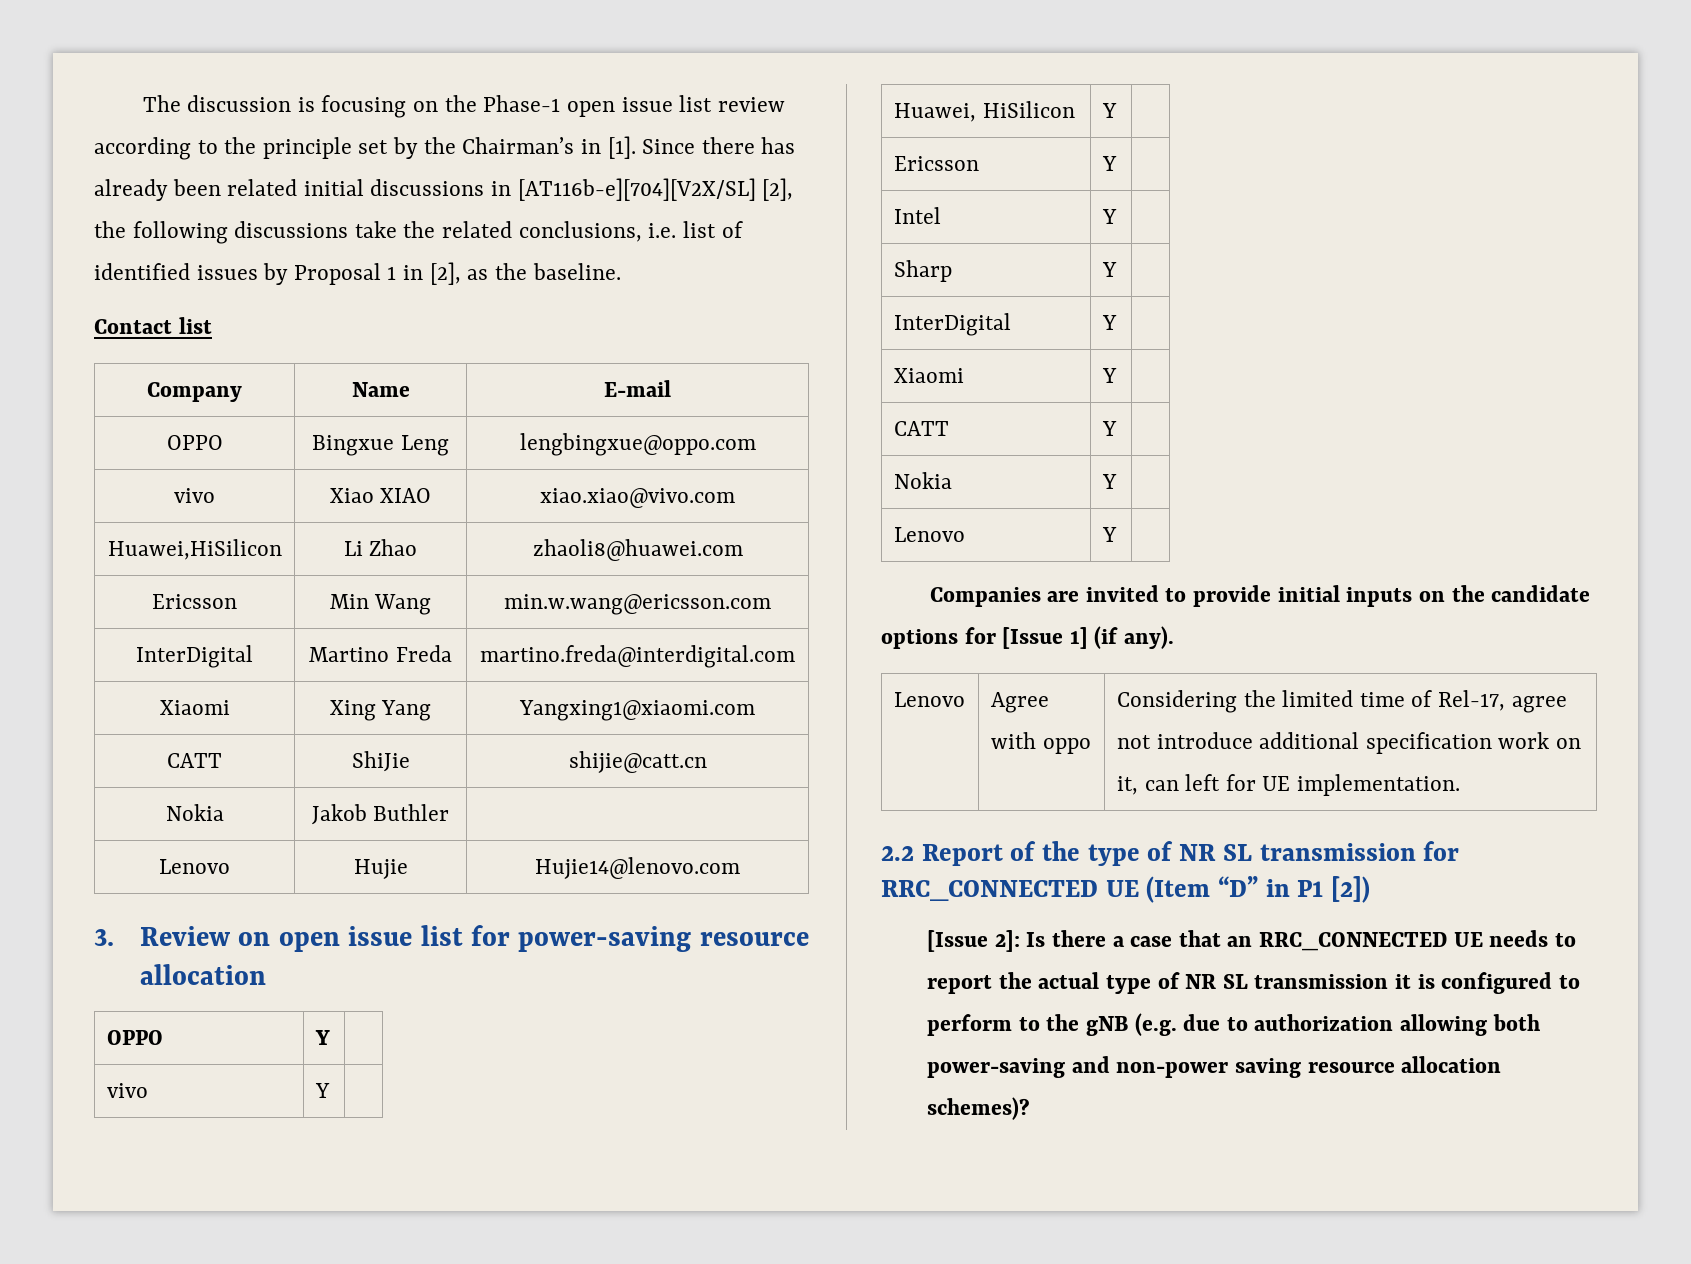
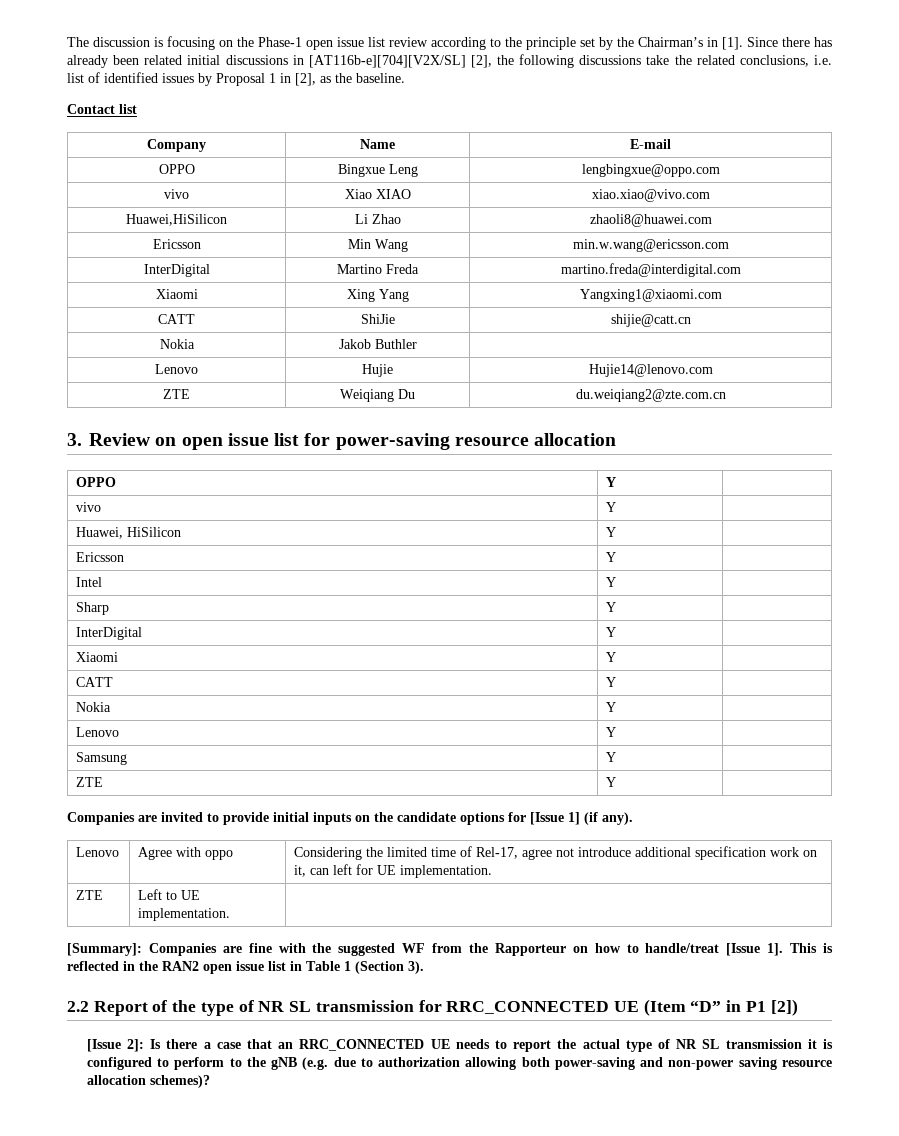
(740, 868) none -> [163,389,190,399] [340,389,415,402] [575,389,726,402] // ZTE | Weiqiang Du | du.weiqiang2@zte.com.cn
(1117, 534) none -> [76,752,128,765] [606,752,617,762] [76,777,104,787] [606,777,617,787] // Samsung | Y | // ZTE | Y |
(1461, 785) none -> [76,890,104,900] [138,889,201,900] [138,908,231,921] [67,943,834,956] [67,961,424,974] // ZTE | Left to UE implementation. | // [Summary]: Companies are fine with the suggested WF from the Rapporteur on how to handle/treat [Issue 1]. This is reflected in the RAN2 open issue list in Table 1 (Section 3).

